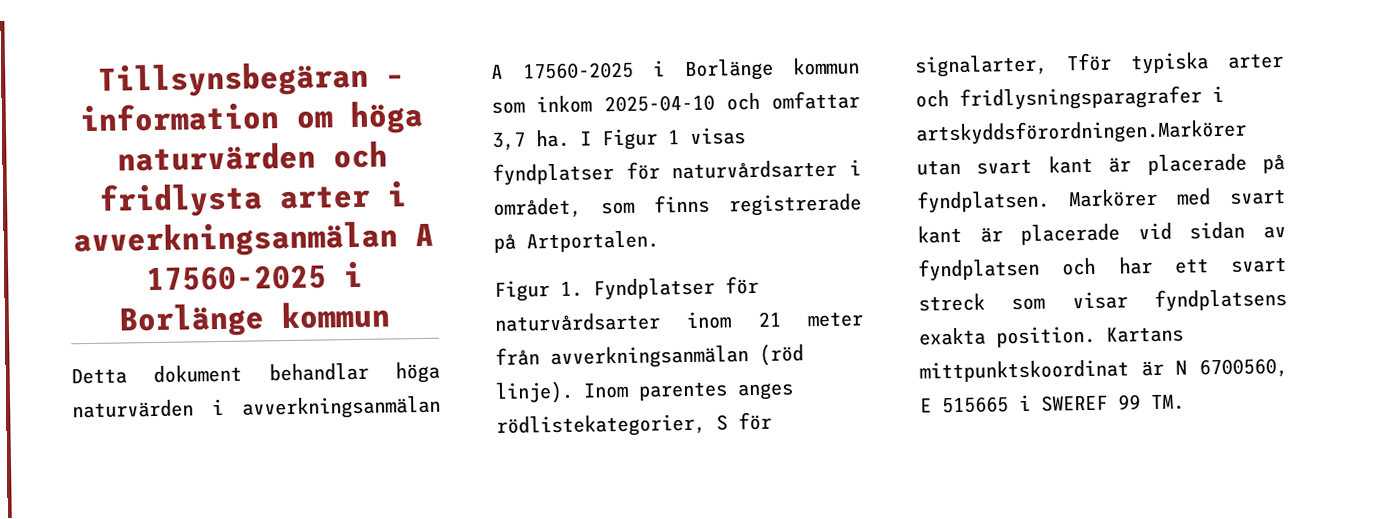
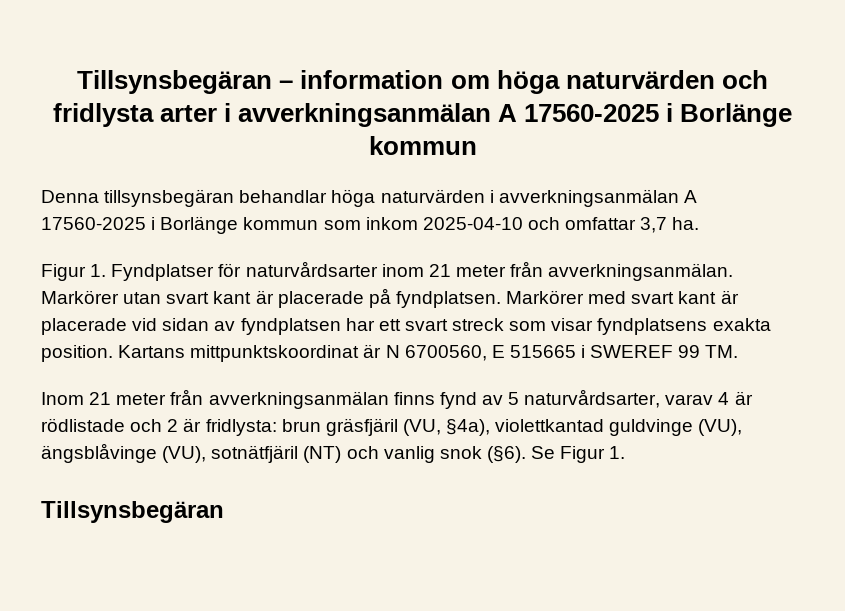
[71,364,243,385] Detta dokument -> [41,189,235,207] Denna tillsynsbegäran
[580,127,746,151] [492,159,861,186] [493,193,862,219] [493,230,659,253] I Figur 1 visas fyndplatser för naturvårdsarter i området, som finns registrerade på Artportalen. -> (700, 223) none
[550,343,804,370] [495,380,794,404] [496,411,772,438] [914,52,1284,78] [915,85,1224,111] [915,118,1247,146] avverkningsanmälan (röd linje). Inom parentes anges rödlistekategorier, S för signalarter, Tför typiska arter och fridlysningsparagrafer i artskyddsförordningen.Markörer -> [548,263,734,281] [41,290,119,304] avverkningsanmälan. Markörer
[1062,257,1097,276] och -> (341, 326) none
(1185, 402) none -> [41,389,753,409] [41,418,743,436] [41,443,626,463] [41,501,224,523] // Inom 21 meter från avverkningsanmälan finns fynd av 5 naturvårdsarter, varav 4 är rödlistade och 2 är fridlysta: brun gräsfjäril (VU, §4a), violettkantad guldvinge (VU), ängsblåvinge (VU), sotnätfjäril (NT) och vanlig snok (§6). Se Figur 1. // Tillsynsbegäran

